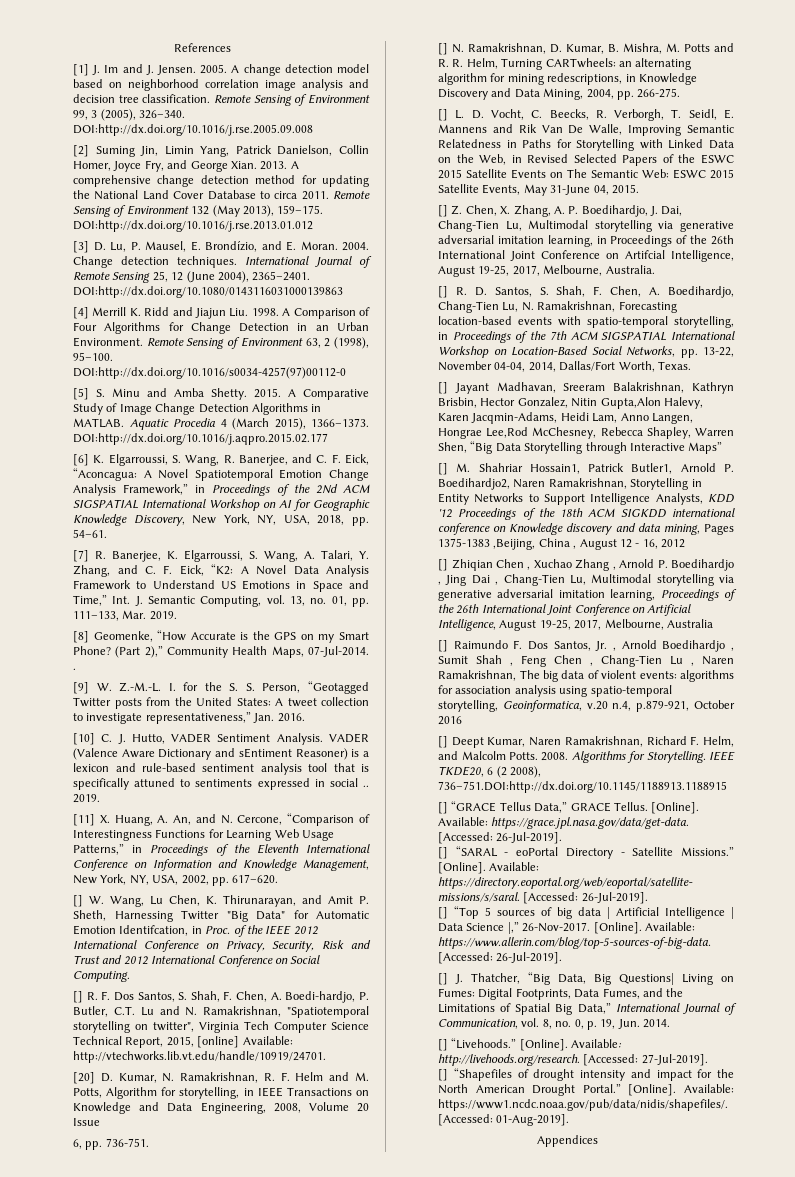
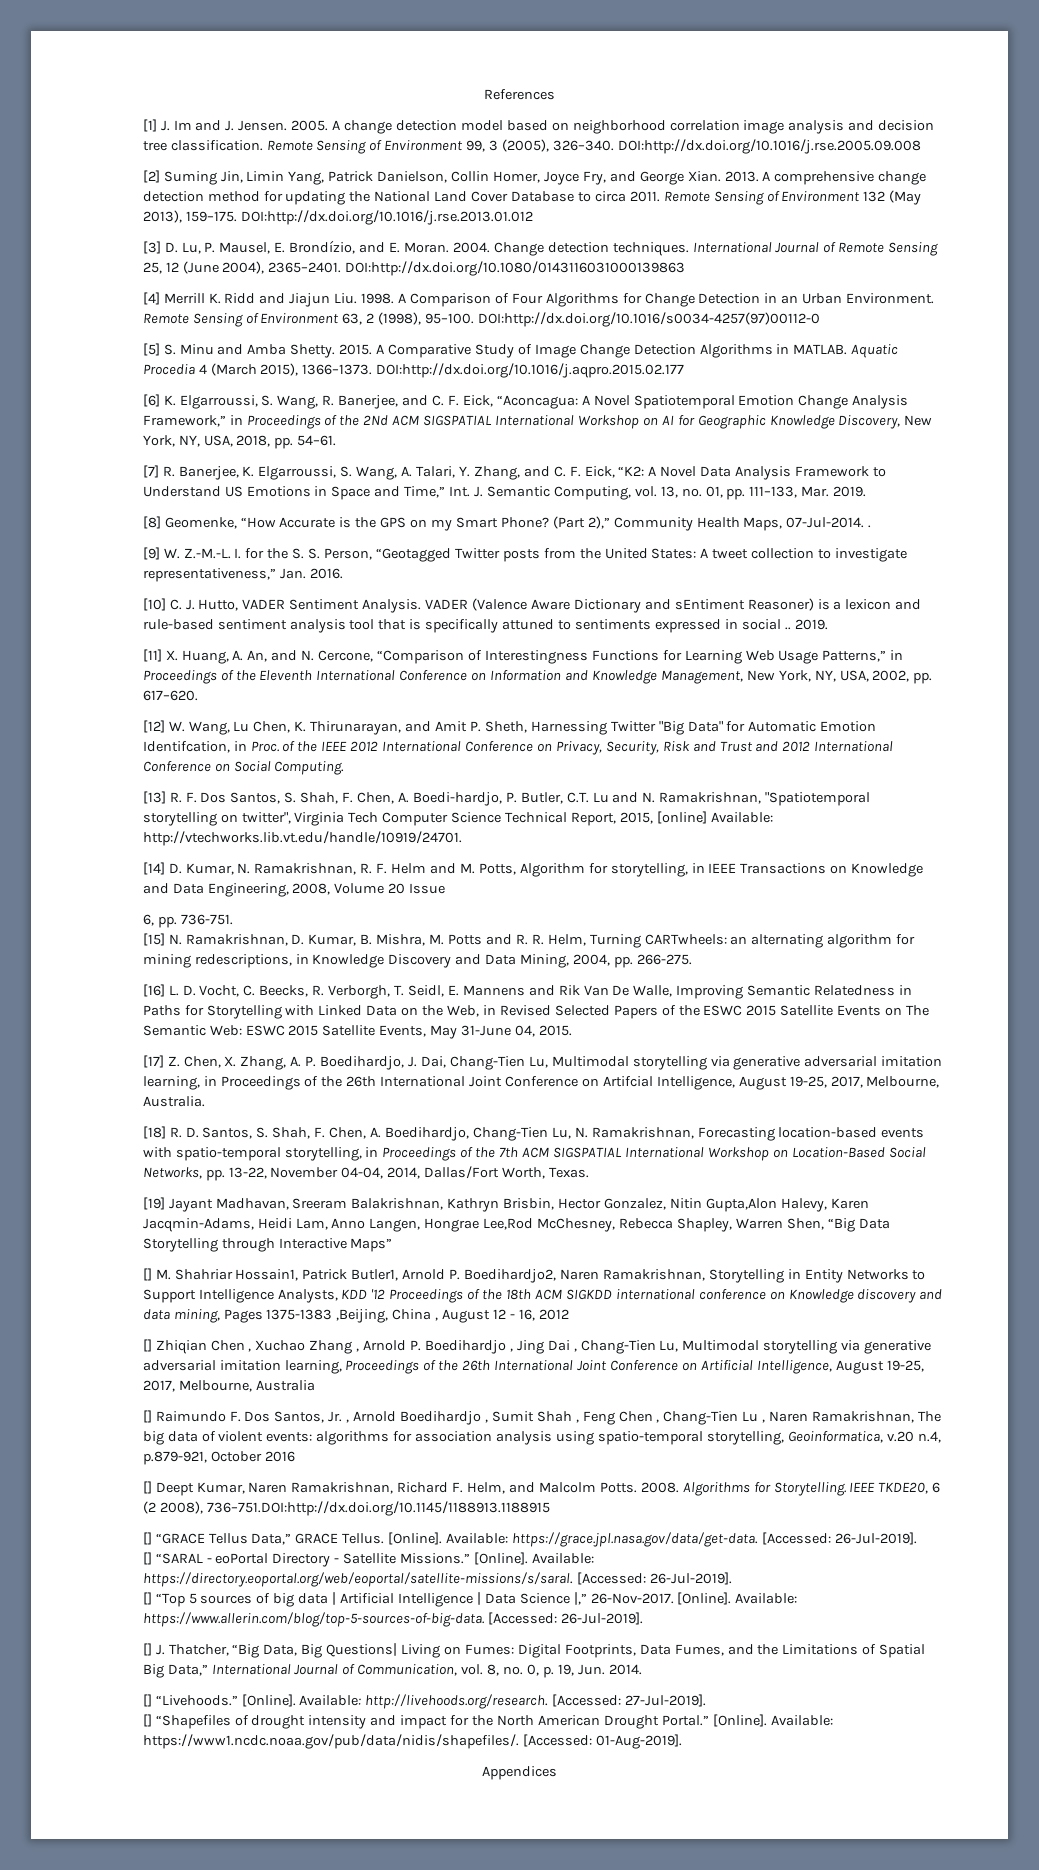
[73,895,84,907] [] -> [142,720,165,733] [12]
[73,991,84,1003] [] -> [142,791,166,804] [13]
[73,1072,96,1084] [20] -> [142,862,165,875] [14]
[438,43,449,55] [] -> [142,933,165,946] [15]
[438,109,449,121] [] -> [142,984,165,997] [16]
[438,205,449,217] [] -> [142,1055,164,1068] [17]
[438,286,449,298] [] -> [142,1126,166,1139] [18]
[438,382,449,394] [] -> [142,1197,165,1210] [19]

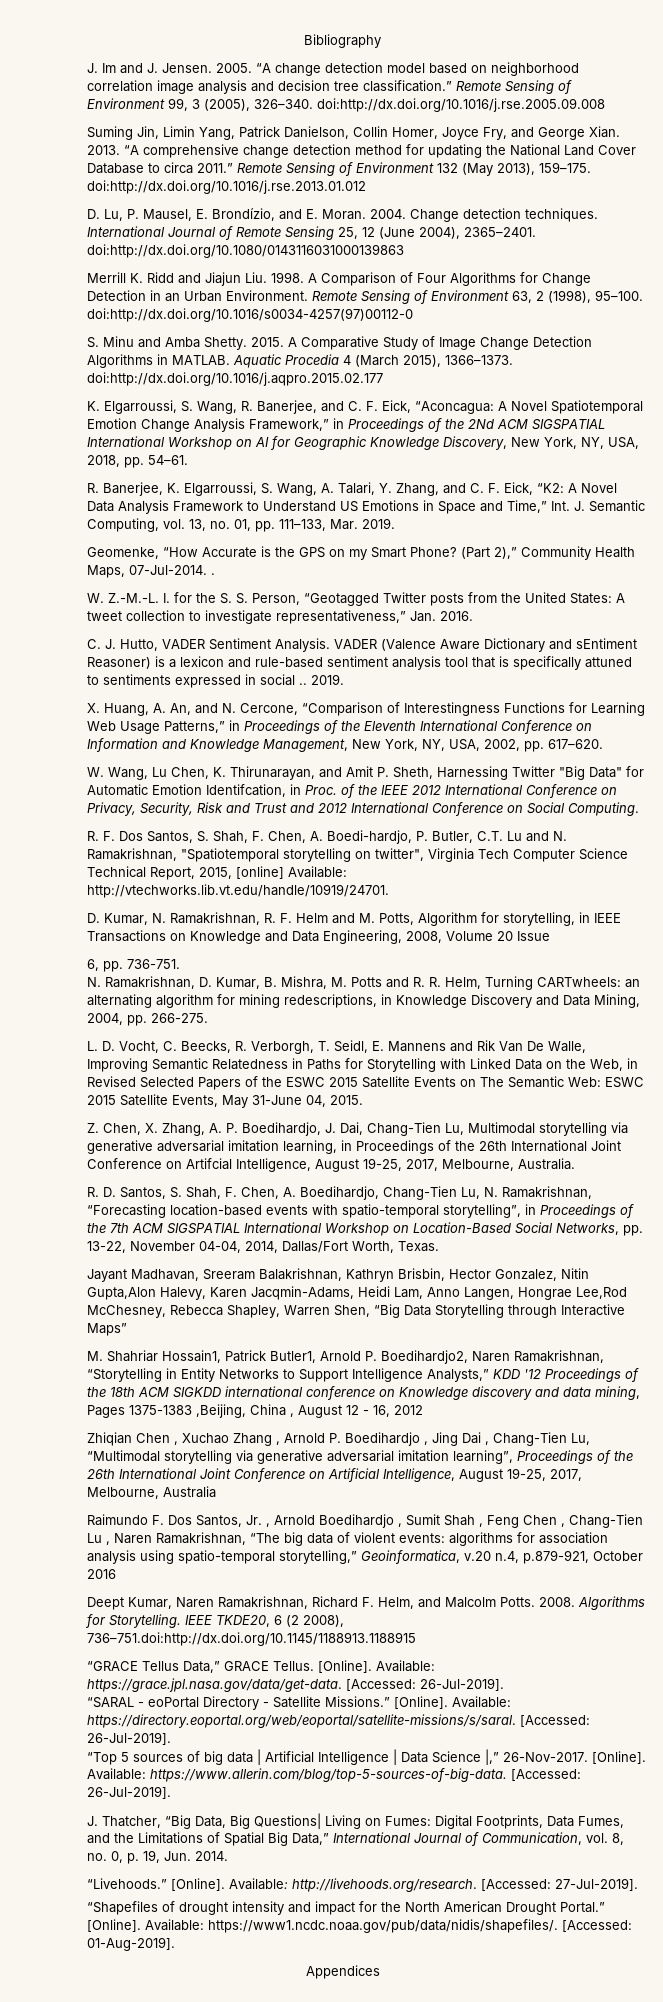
[484,89,555,100] [142,119,157,132] References // [1] -> [304,34,381,48] Bibliography //
[332,120,341,130] A -> [255,63,271,73] “A
[170,140,263,151] classification. -> [362,80,452,92] classification.”
[617,139,921,154] [142,170,160,183] DOI:http://dx.doi.org/10.1016/j.rse.2005.09.008 // [2] -> [316,98,605,112] doi:http://dx.doi.org/10.1016/j.rse.2005.09.008 //
[762,171,771,181] A -> [123,145,139,155] “A
[629,191,660,202] 2011. -> [196,163,233,173] 2011.”
[240,210,533,225] [142,241,161,254] DOI:http://dx.doi.org/10.1016/j.rse.2013.01.012 // [3] -> [86,180,366,194] doi:http://dx.doi.org/10.1016/j.rse.2013.01.012 //
[345,261,686,276] [142,292,160,305] DOI:http://dx.doi.org/10.1080/0143116031000139863 // [4] -> [86,244,404,258] doi:http://dx.doi.org/10.1080/0143116031000139863 //
[478,312,821,327] [142,343,160,356] DOI:http://dx.doi.org/10.1016/s0034-4257(97)00112-0 // [5] -> [86,308,413,322] doi:http://dx.doi.org/10.1016/s0034-4257(97)00112-0 //
[376,363,685,378] [142,394,160,407] DOI:http://dx.doi.org/10.1016/j.aqpro.2015.02.177 // [6] -> [86,372,383,386] doi:http://dx.doi.org/10.1016/j.aqpro.2015.02.177 //
[142,465,159,478] [7] -> (188, 460) none
[142,516,161,529] [8] -> (395, 523) none
[142,547,160,560] [9] -> (215, 574) none
[142,598,166,611] [10] -> (473, 616) none
[142,649,162,662] [11] -> (344, 679) none
[142,720,165,733] [12] -> (603, 744) none
[142,791,166,804] [13] -> (639, 809) none
[142,862,165,875] [14] -> (389, 891) none
[142,933,165,946] [15] -> (180, 964) none
[142,984,165,997] [16] -> (208, 1018) none
[142,1055,164,1068] [17] -> (363, 1100) none
[142,1126,166,1139] [18] -> (575, 1164) none
[697,1127,775,1141] Forecasting -> [86,1204,166,1218] “Forecasting
[284,1147,362,1161] storytelling, -> [442,1204,521,1218] storytelling”,
[142,1197,165,1210] [19] -> (439, 1246) none
[142,1268,152,1281] [] -> (127, 1329) none
[708,1269,784,1283] Storytelling -> [86,1368,162,1382] “Storytelling
[277,1289,338,1303] Analysts, -> [426,1369,489,1382] Analysts,”
[142,1339,152,1352] [] -> (423, 1410) none
[682,1340,932,1354] [142,1360,342,1374] Multimodal storytelling via generative adversarial imitation learning, -> [86,1450,513,1464] “Multimodal storytelling via generative adversarial imitation learning”,
[142,1410,152,1423] [] -> (216, 1492) none
[917,1411,941,1422] The -> [249,1533,280,1543] “The
[706,1431,784,1445] storytelling, -> [278,1550,357,1564] storytelling,”
[142,1481,152,1494] [] -> (116, 1574) none
[206,1501,550,1516] [142,1532,152,1545] 736–751.DOI:http://dx.doi.org/10.1145/1188913.1188915 // [] -> [86,1632,416,1646] 736–751.doi:http://dx.doi.org/10.1145/1188913.1188915 //
[142,1552,152,1565] [] -> (504, 1684) none
[142,1592,152,1605] [] -> (171, 1738) none
[142,1643,152,1656] [] -> (171, 1792) none
[142,1694,152,1707] [] -> (228, 1856) none
[142,1714,152,1727] [] -> (638, 1884) none

